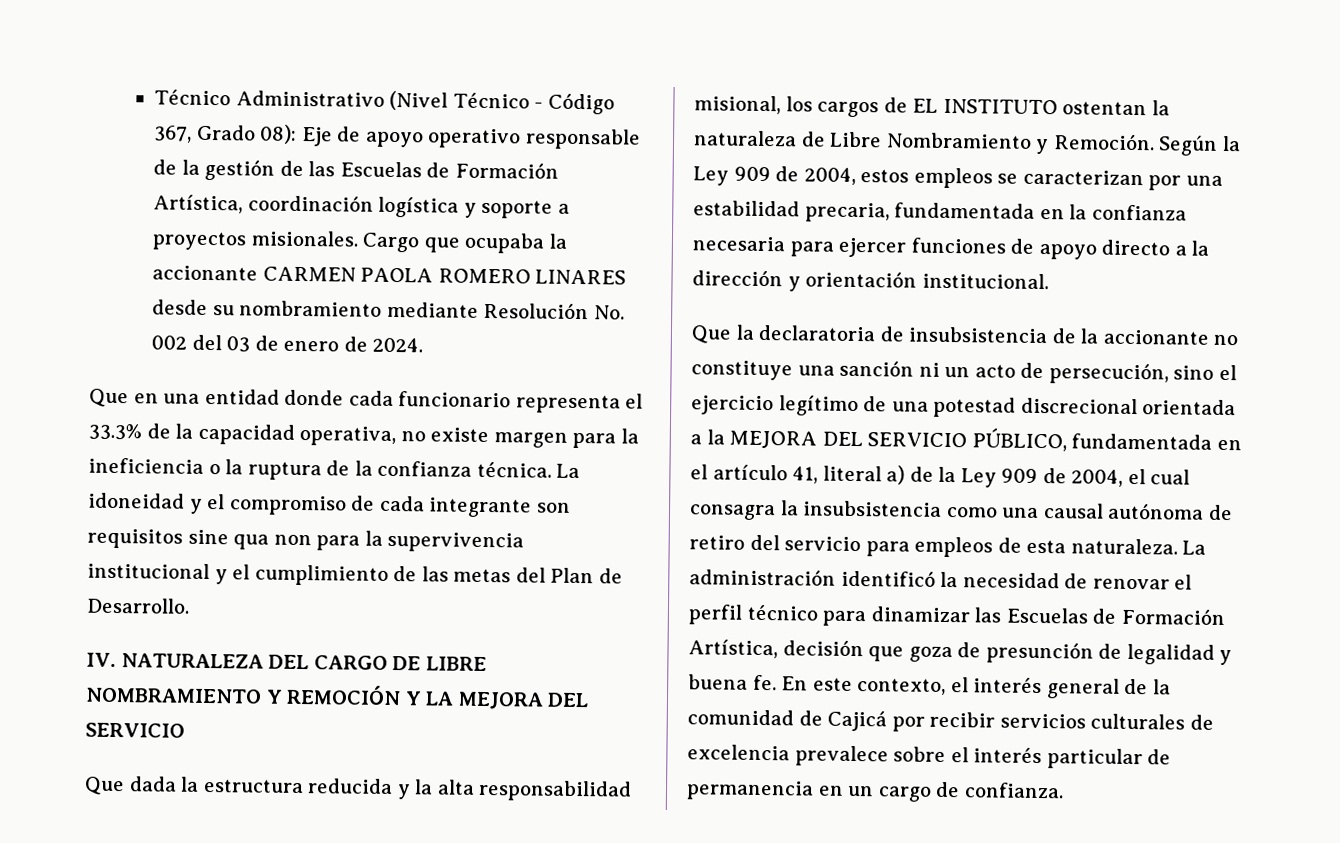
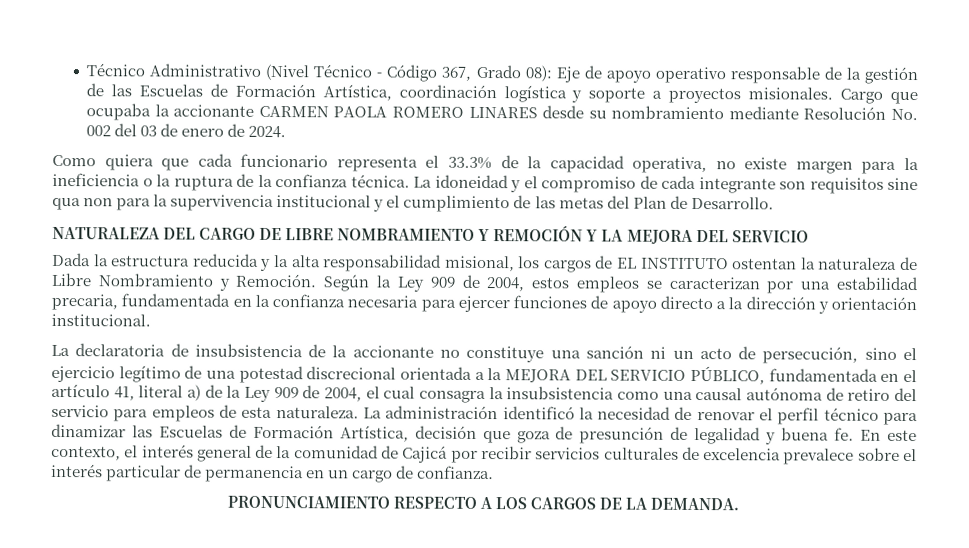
[89,388,345,408] Que en una entidad donde -> [52,154,190,171] Como quiera que
[86,652,116,668] IV. -> (774, 203) none
[84,776,177,796] Que dada -> [52,252,91,267] Dada
[691,324,755,344] Que la -> [51,344,70,357] La
(1064, 790) none -> [226,495,740,511] // PRONUNCIAMIENTO RESPECTO A LOS CARGOS DE LA DEMANDA.

